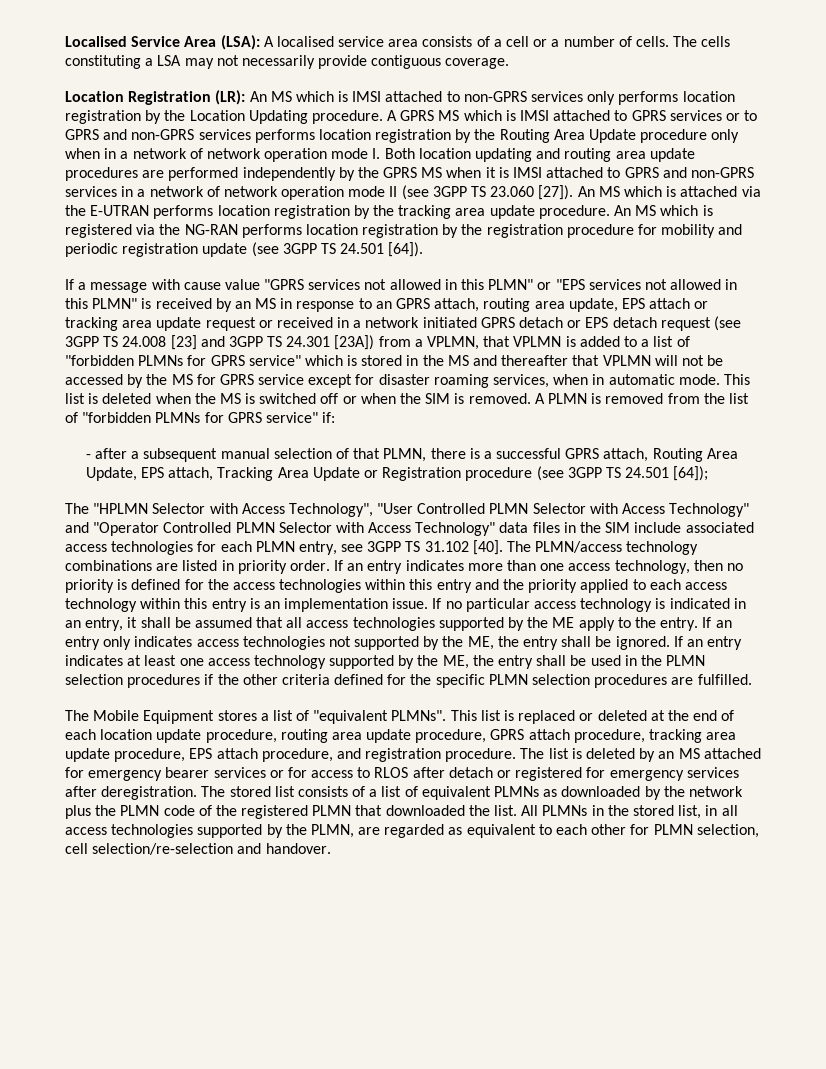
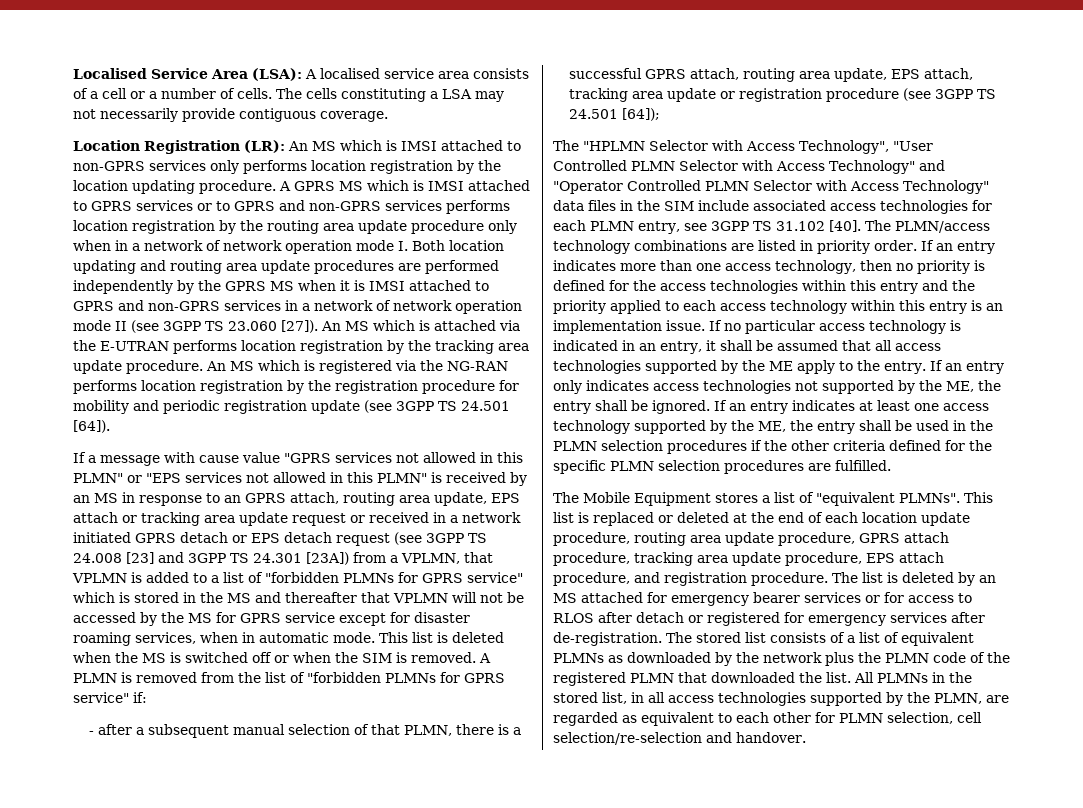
[189,110,308,124] Location Updating -> [73,180,195,194] location updating
[499,129,637,143] Routing Area Update -> [267,220,407,234] routing area update
[652,448,738,462] [85,467,462,481] Routing Area Update, EPS attach, Tracking Area Update or Registration -> [742,68,973,82] [568,88,822,102] routing area update, EPS attach, tracking area update or registration
[101,786,198,800] deregistration. -> [553,632,662,646] de-registration.

